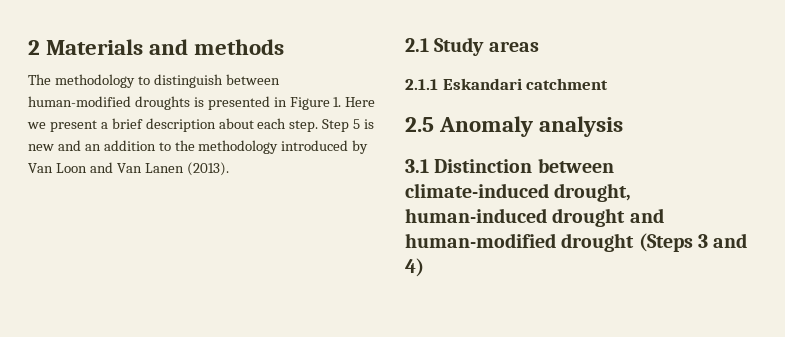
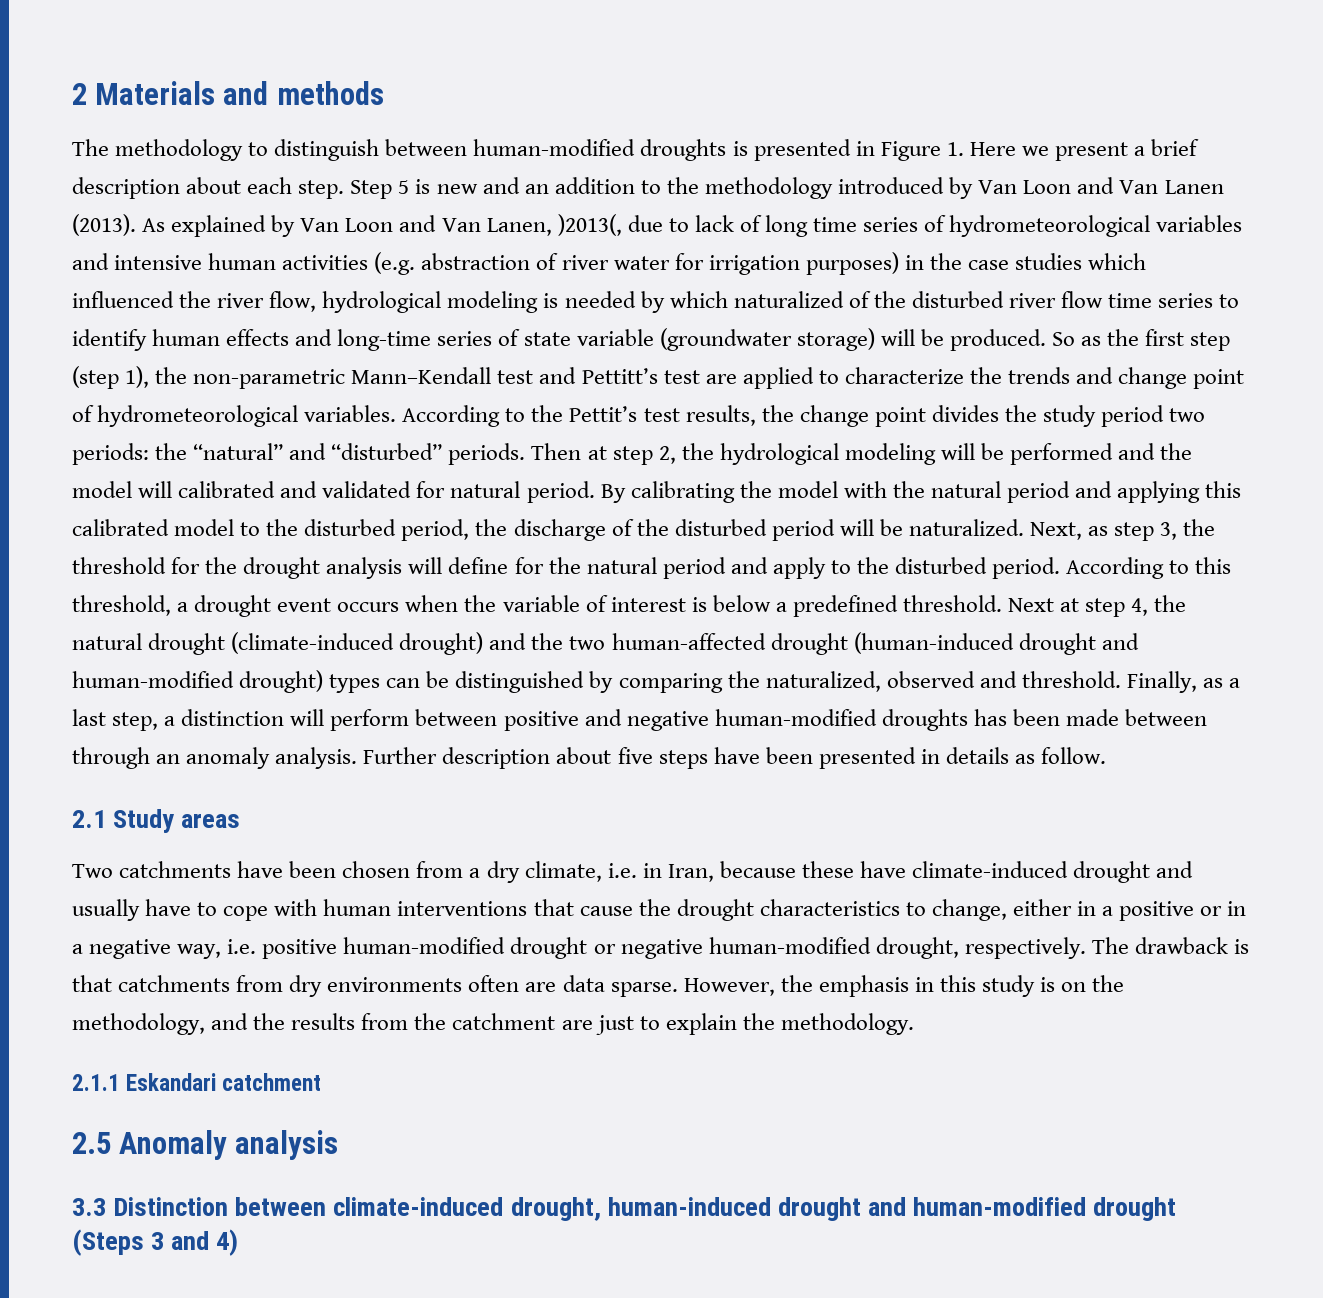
[405,37,539,56] // 2.1 Study areas -> [142,214,1243,237] [72,252,1147,275] [72,291,1240,313] [72,328,1231,351] [72,366,1245,389] [72,405,1206,427] [72,443,1193,465] [72,481,1242,503] [72,519,1216,541] [72,557,1232,579] [72,595,1187,617] [72,632,1139,655] [72,670,1241,693] [72,709,1208,731] [72,747,1107,769] [72,809,241,833] [72,861,1194,883] [72,899,1247,921] [72,937,1250,959] [72,975,1125,997] [72,1013,914,1035] As explained by Van Loon and Van Lanen, )2013(, due to lack of long time series of hydrometeorological variables and intensive human activities (e.g. abstraction of river water for irrigation purposes) in the case studies which influenced the river flow, hydrological modeling is needed by which naturalized of the disturbed river flow time series to identify human effects and long-time series of state variable (groundwater storage) will be produced. So as the first step (step 1), the non-parametric Mann–Kendall test and Pettitt’s test are applied to characterize the trends and change point of hydrometeorological variables. According to the Pettit’s test results, the change point divides the study period two periods: the “natural” and “disturbed” periods. Then at step 2, the hydrological modeling will be performed and the model will calibrated and validated for natural period. By calibrating the model with the natural period and applying this calibrated model to the disturbed period, the discharge of the disturbed period will be naturalized. Next, as step 3, the threshold for the drought analysis will define for the natural period and apply to the disturbed period. According to this threshold, a drought event occurs when the variable of interest is below a predefined threshold. Next at step 4, the natural drought (climate-induced drought) and the two human-affected drought (human-induced drought and human-modified drought) types can be distinguished by comparing the naturalized, observed and threshold. Finally, as a last step, a distinction will perform between positive and negative human-modified droughts has been made between through an anomaly analysis. Further description about five steps have been presented in details as follow. // 2.1 Study areas // Two catchments have been chosen from a dry climate, i.e. in Iran, because these have climate-induced drought and usually have to cope with human interventions that cause the drought characteristics to change, either in a positive or in a negative way, i.e. positive human-modified drought or negative human-modified drought, respectively. The drawback is that catchments from dry environments often are data sparse. However, the emphasis in this study is on the methodology, and the results from the catchment are just to explain the methodology.
[405,159,429,173] 3.1 -> [72,1198,106,1216] 3.3

